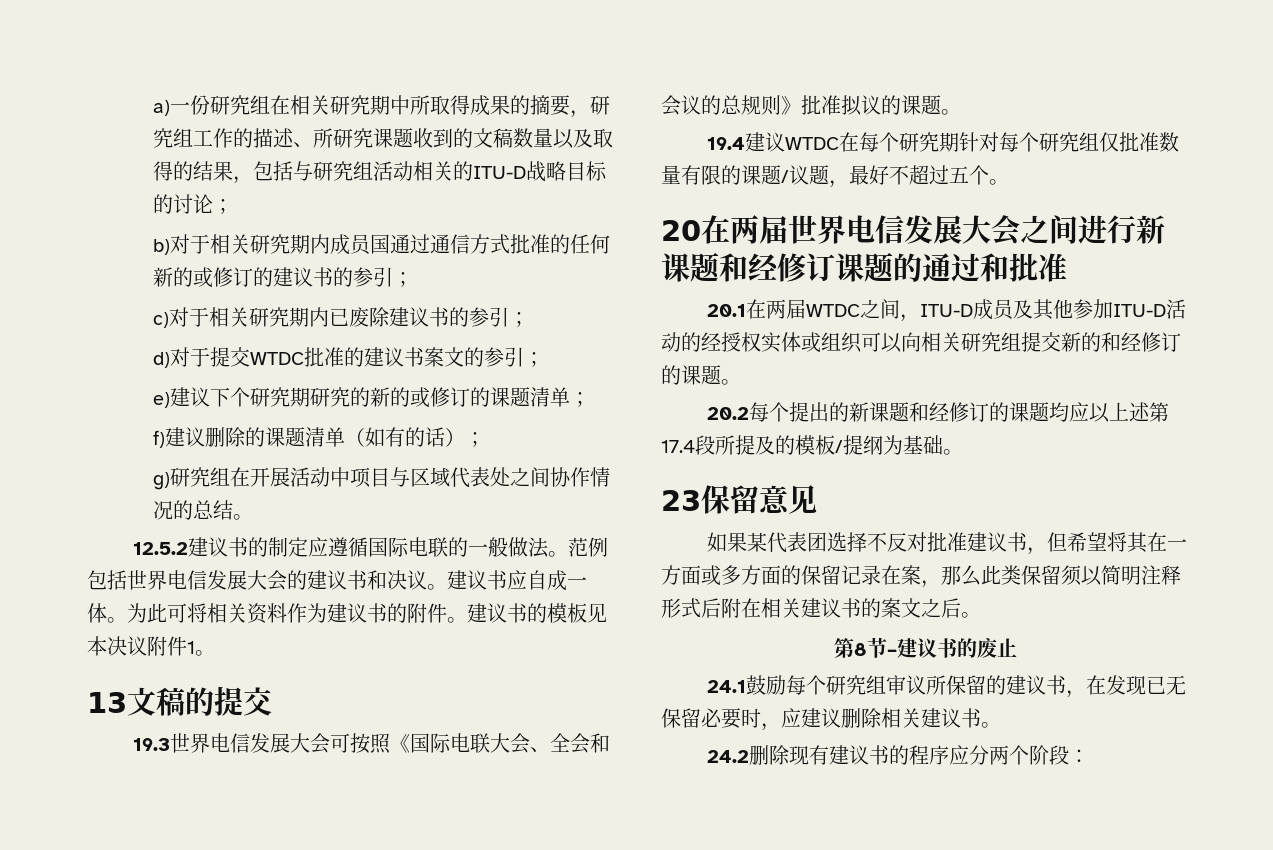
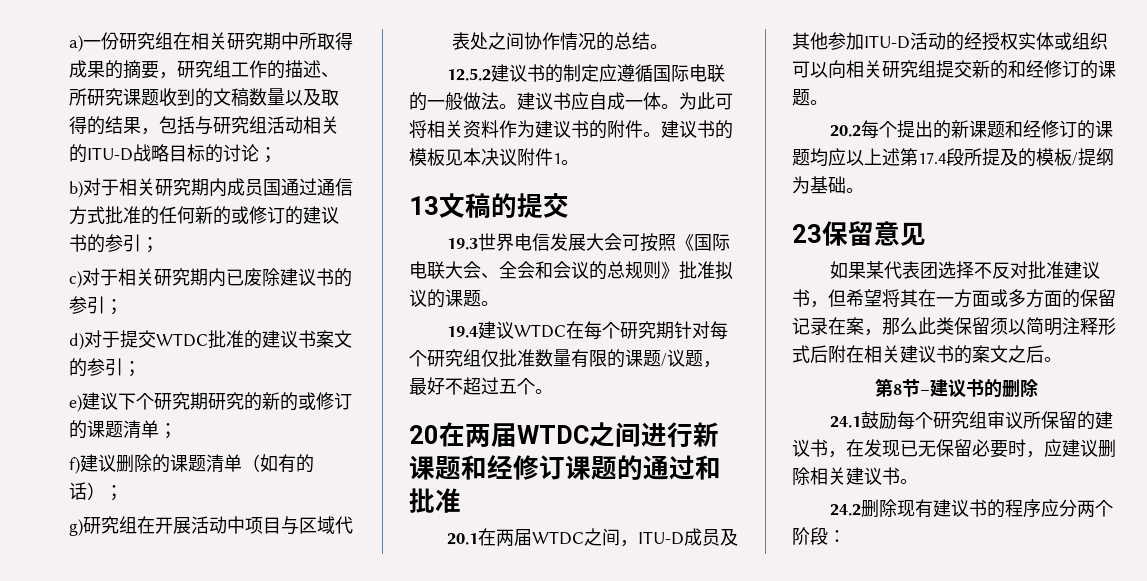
[568,537,609,557] [87,570,447,591] 范例包括世界电信发展大会的建议书和决议。 -> (517, 106) none
[788,215,1020,246] 世界电信发展大会 -> [517,425,589,444] WTDC
[977,637,1017,658] 废止 -> [1002,379,1038,398] 删除

